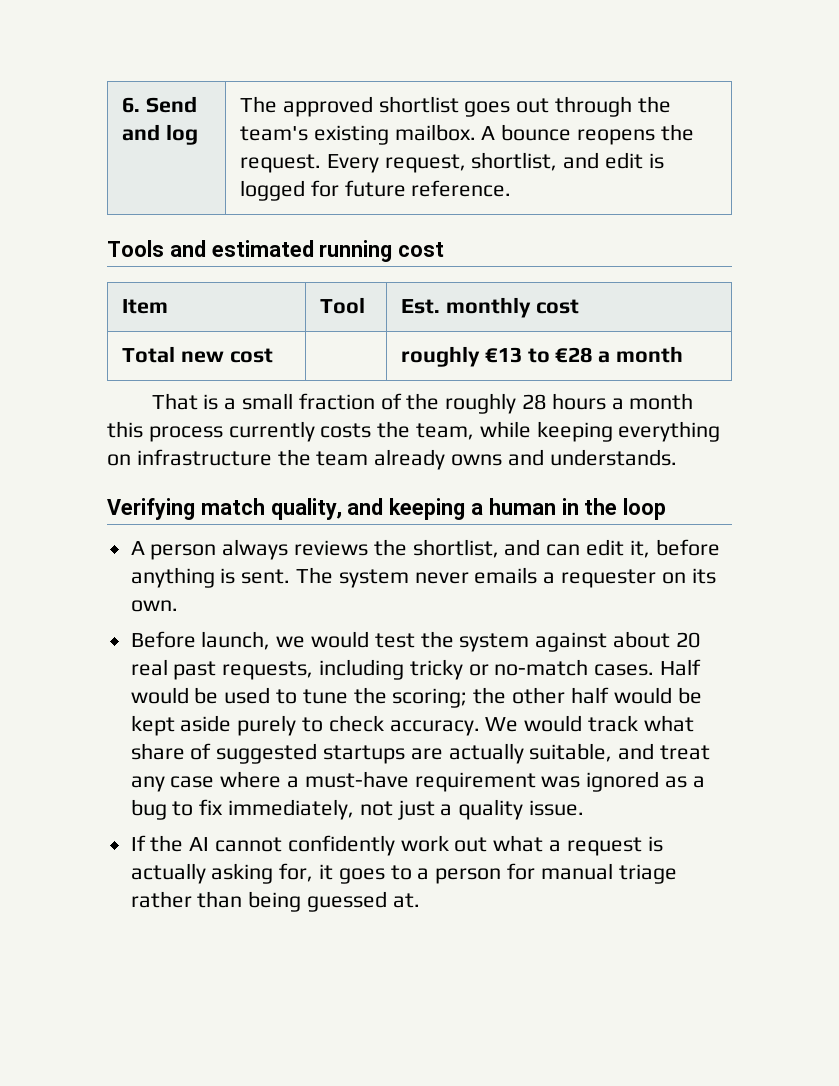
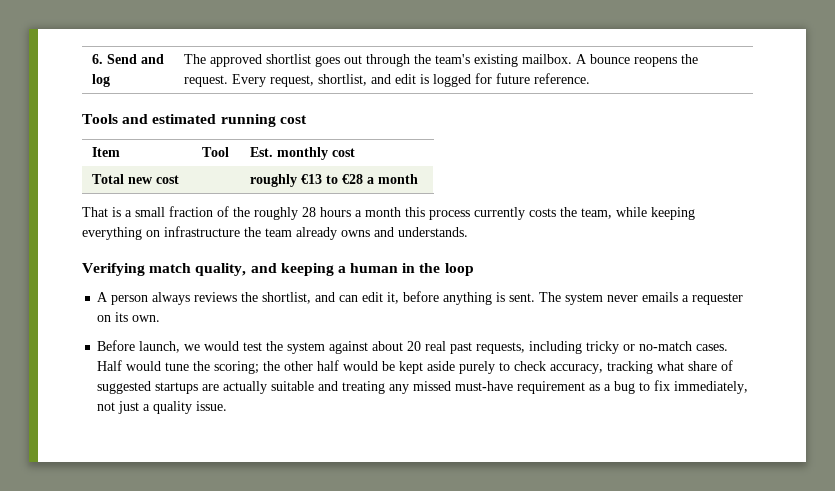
[194,687,298,704] be used to -> (162, 366) none
[389,715,639,736] accuracy. We would track -> [550,361,654,374] accuracy, tracking
[529,743,711,762] [130,771,660,792] suitable, and treat any case where a must-have requirement was ignored -> [271,381,586,394] suitable and treating any missed must-have requirement
[130,835,663,856] [130,863,677,884] [130,891,420,912] // If the AI cannot confidently work out what a request is actually asking for, it goes to a person for manual triage rather than being guessed at. -> (228, 406) none

